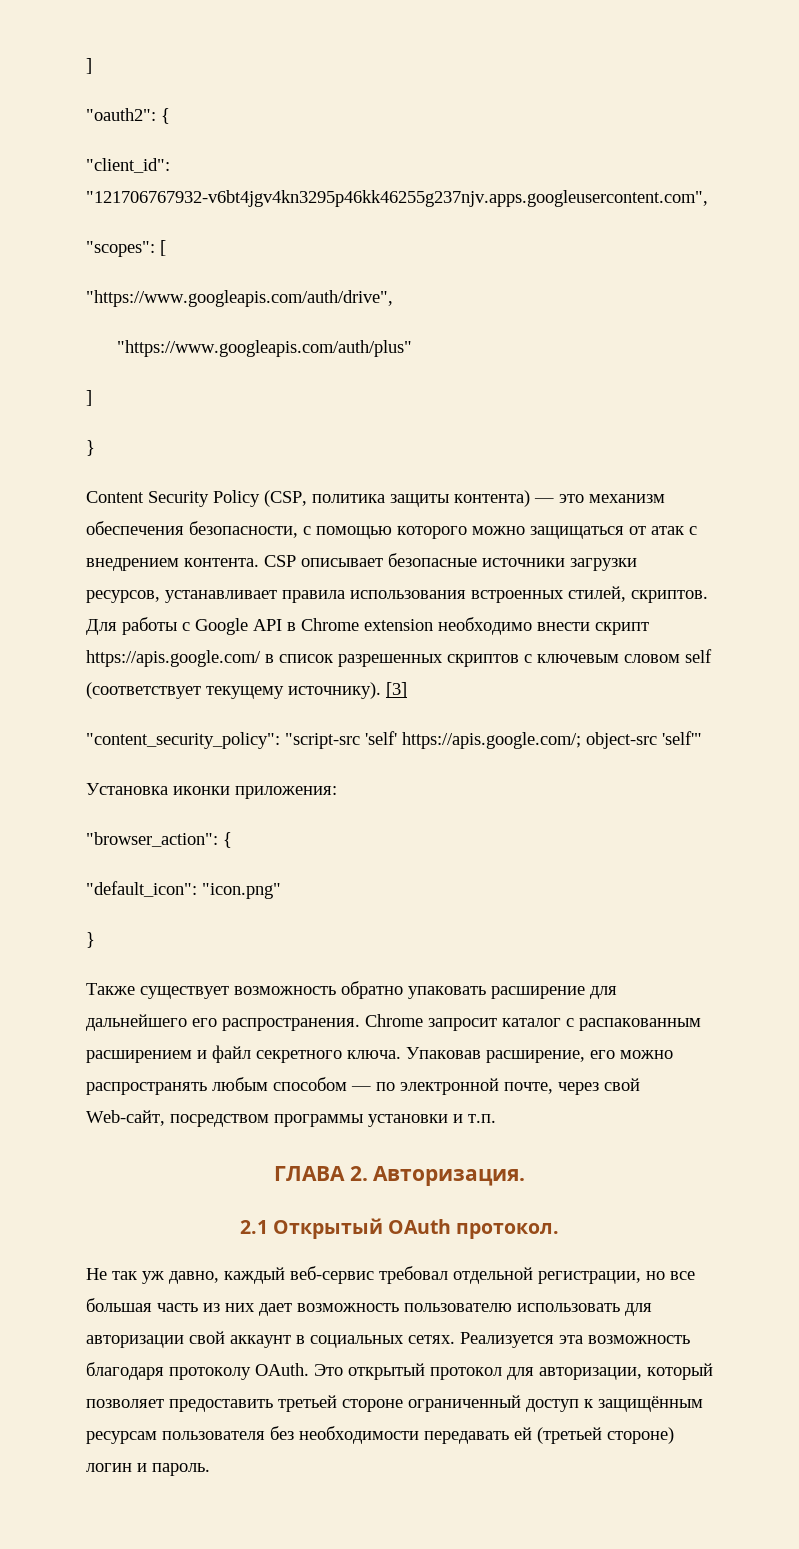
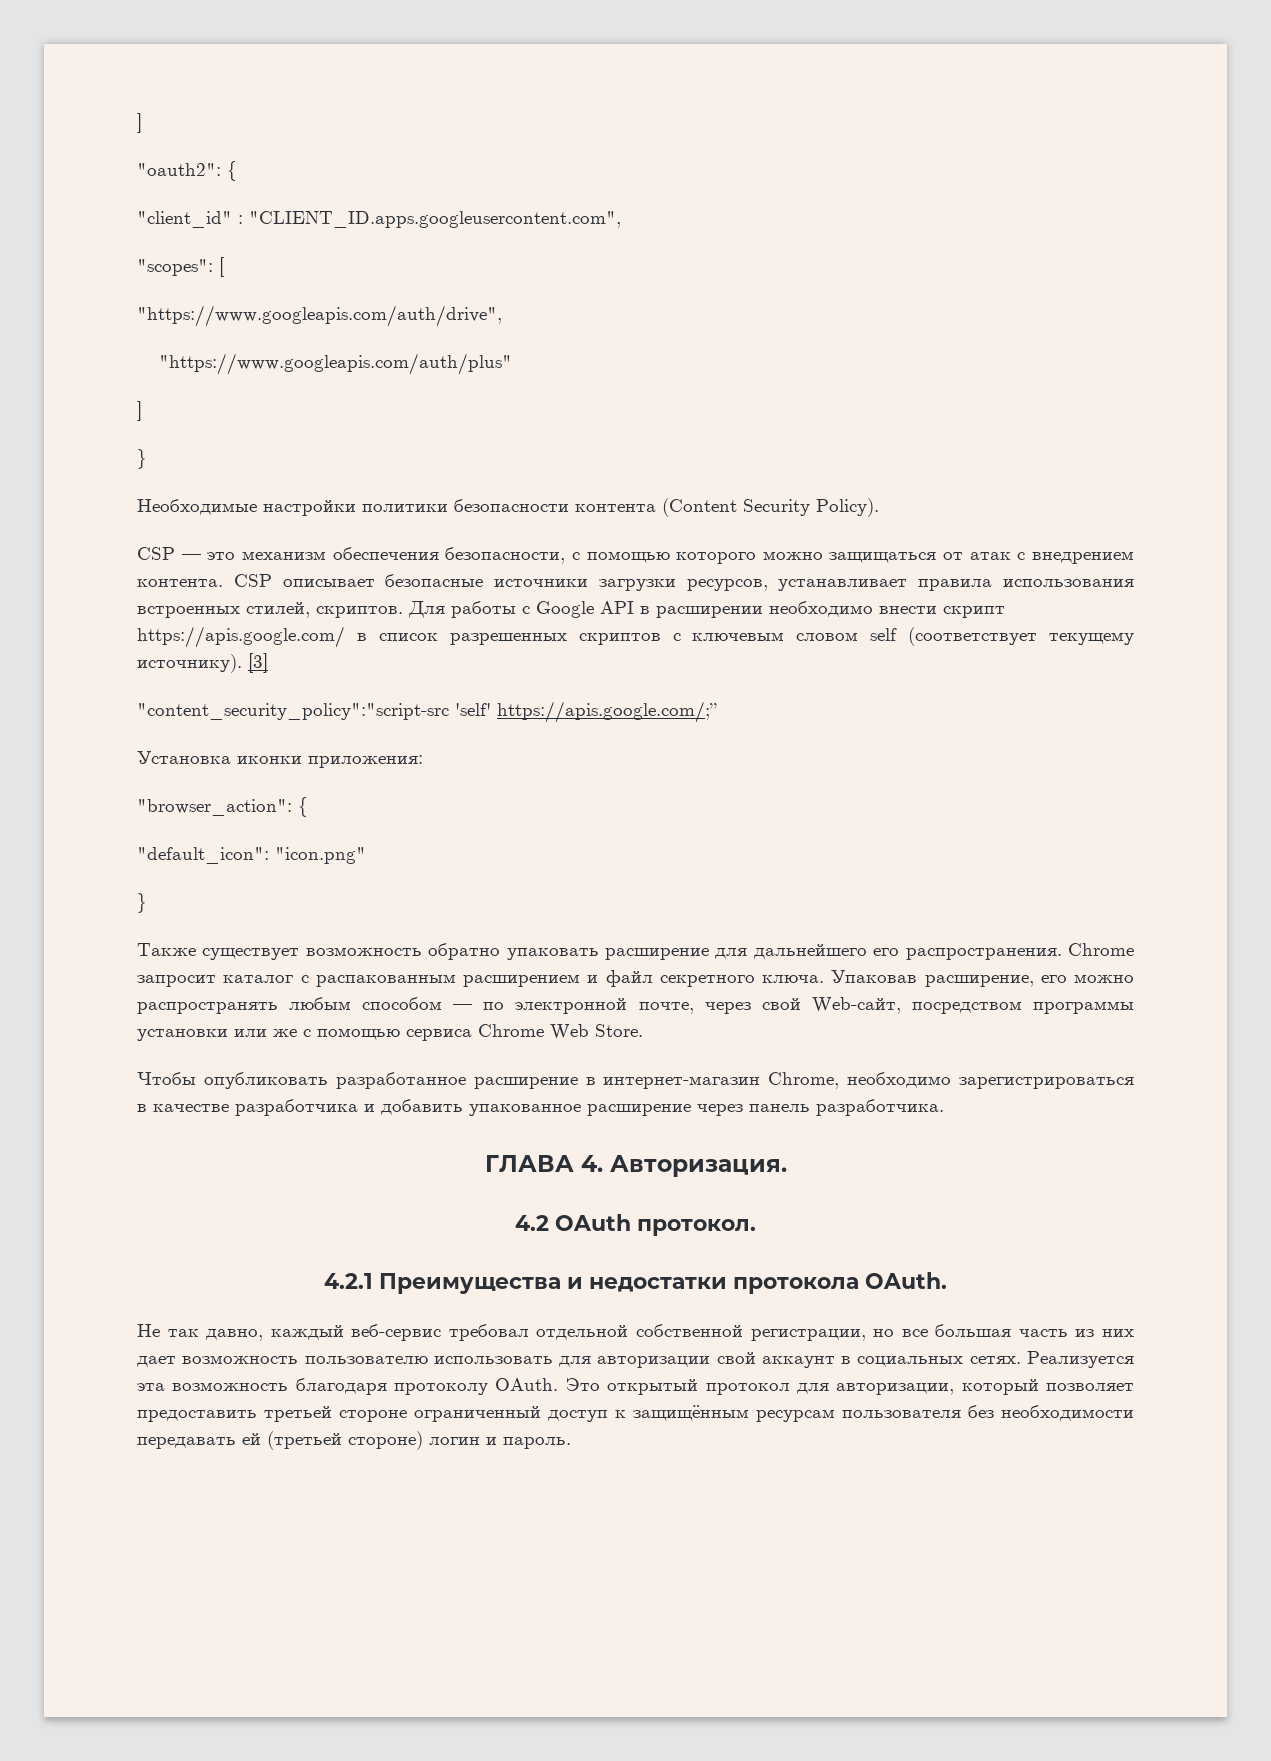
[86,158,170,173] [86,190,708,207] "client_id": "121706767932-v6bt4jgv4kn3295p46kk46255g237njv.apps.googleusercontent.com", -> [137,211,621,228] "client_id" : "CLIENT_ID.apps.googleusercontent.com",
[86,490,530,507] Content Security Policy (CSP, политика защиты контента) -> [137,498,879,517] [137,547,175,560] Необходимые настройки политики безопасности контента (Content Security Policy). // CSP
[301,618,433,631] Chrome extension -> [656,606,763,618] расширении
[86,731,702,749] "content_security_policy": "script-src 'self' https://apis.google.com/; object-src 'self'" -> [137,701,717,723] "content_security_policy":"script-src 'self' https://apis.google.com/;”
[453,1114,496,1123] и т.п. -> [234,1024,643,1041] [137,1072,1134,1089] [137,1099,944,1116] или же с помощью сервиса Chrome Web Store. // Чтобы опубликовать разработанное расширение в интернет-магазин Chrome, необходимо зарегистрироваться в качестве разработчика и добавить упакованное расширение через панель разработчика.
[349,1166,368,1181] 2. -> [580,1155,603,1172] 4.
[239,1218,383,1239] 2.1 Открытый -> [515,1215,549,1231] 4.2
(560, 1231) none -> [324,1272,947,1294] // 4.2.1 Преимущества и недостатки протокола OAuth.
[142,1271,164,1284] уж -> (199, 1333) none
(533, 1275) none -> [636,1324,743,1337] собственной

